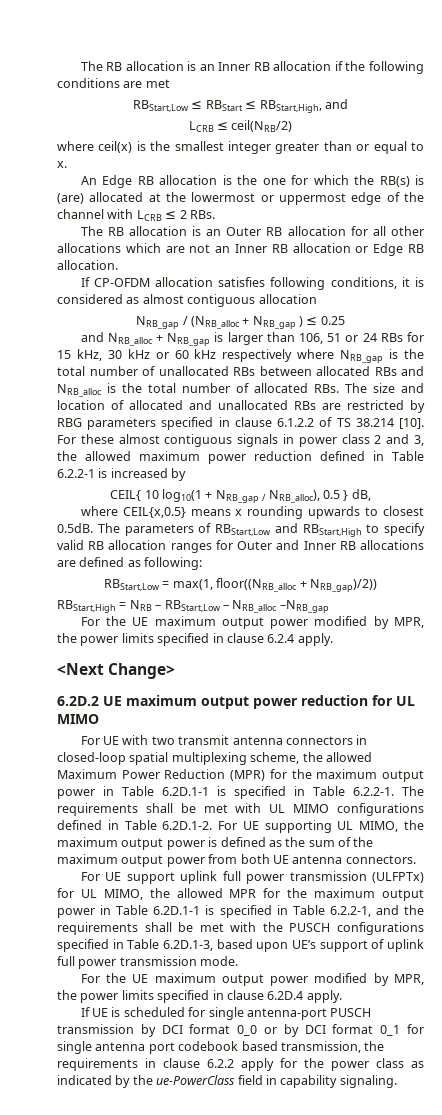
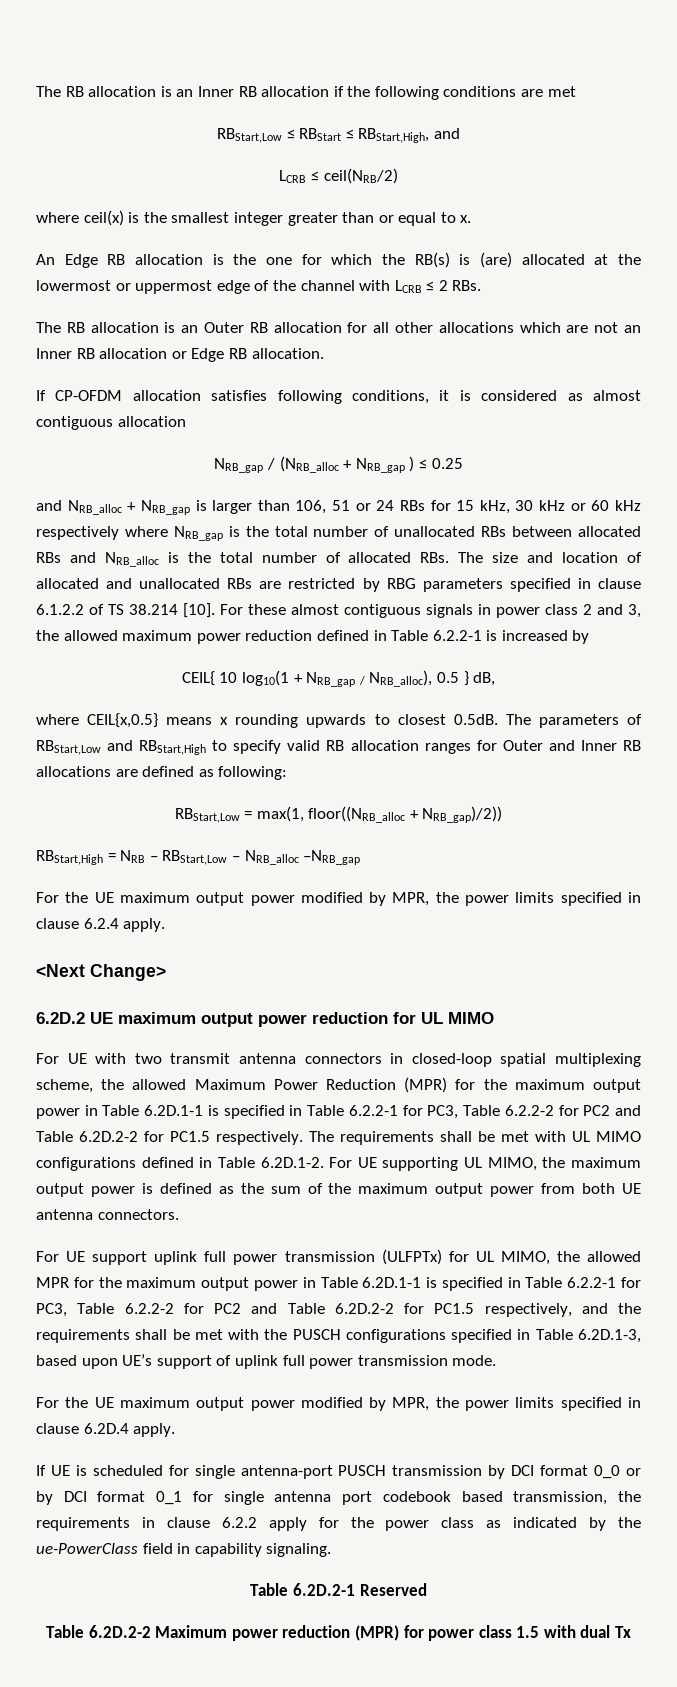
[353,787,394,796] 6.2.2-1. -> [348,1105,642,1119] [36,1131,303,1145] 6.2.2-1 for PC3, Table 6.2.2-2 for PC2 and Table 6.2D.2-2 for PC1.5 respectively.
[329,906,371,917] 6.2.2-1, -> [567,1277,641,1288] [36,1303,572,1317] 6.2.2-1 for PC3, Table 6.2.2-2 for PC2 and Table 6.2D.2-2 for PC1.5 respectively,
(397, 1081) none -> [250,1583,427,1596] [45,1625,632,1641] // Table 6.2D.2-1 Reserved // Table 6.2D.2-2 Maximum power reduction (MPR) for power class 1.5 with dual Tx

